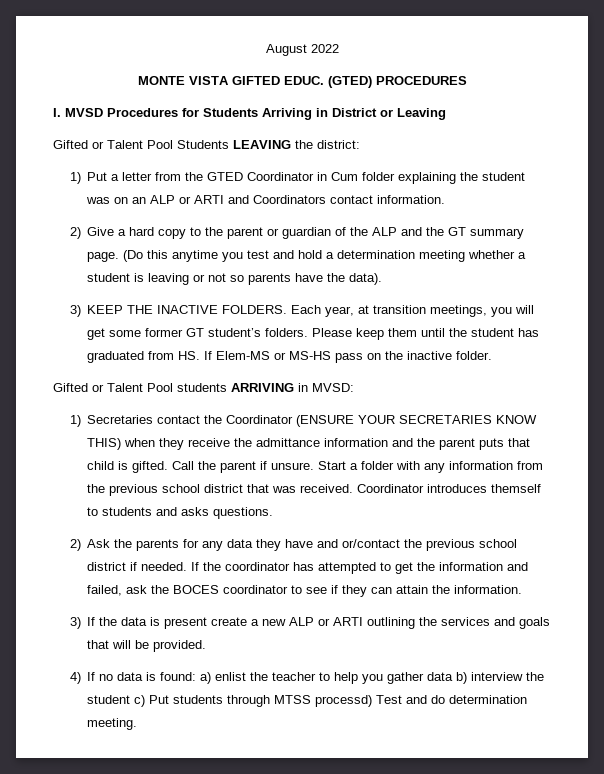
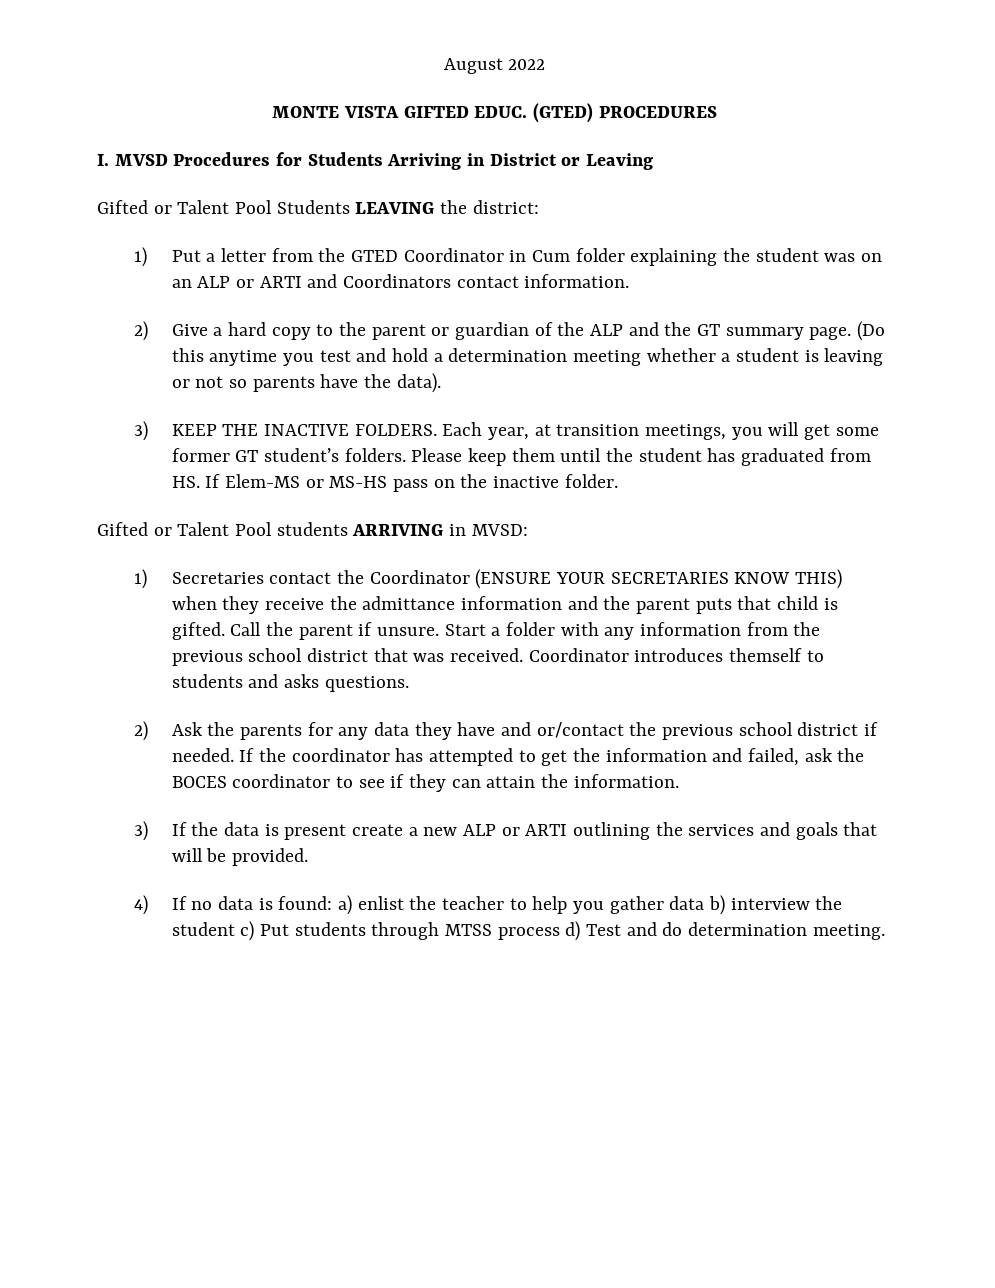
[315,695,373,707] processd) -> [497,921,581,941] process d)

